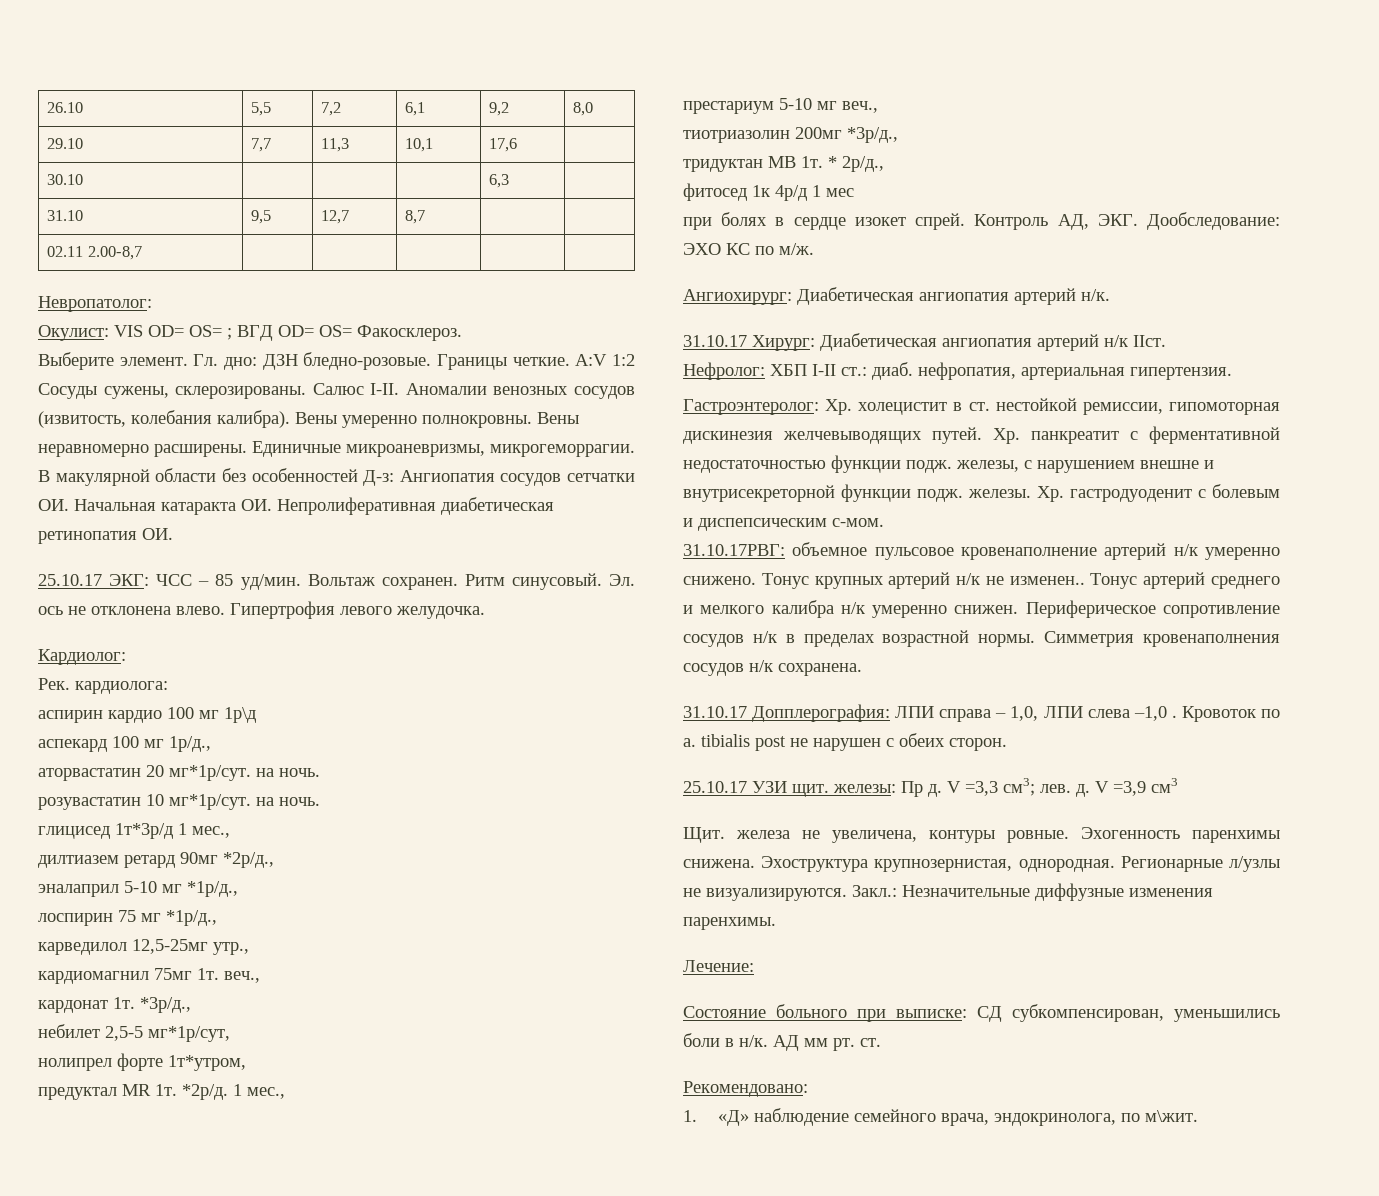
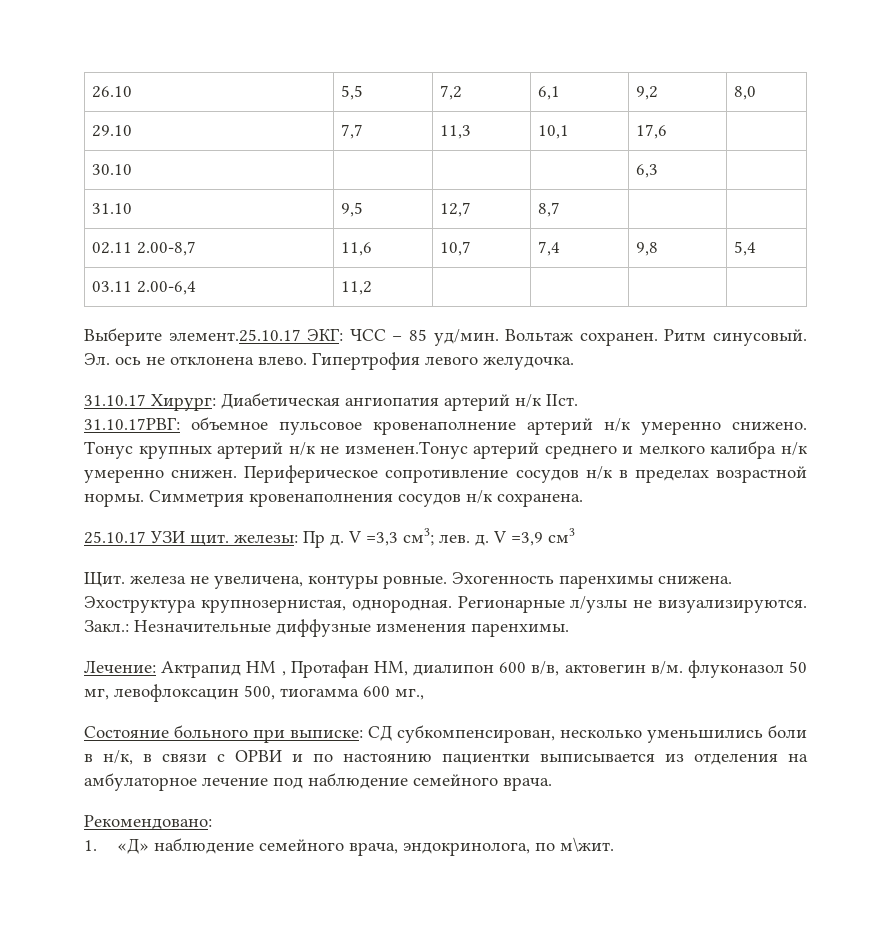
[38,296,152,312] [38,325,462,341] [38,352,635,370] [38,383,635,399] [38,410,579,428] [38,441,635,457] [38,468,635,486] [38,497,554,515] [38,528,173,544] [38,574,102,586] | | | | // Невропатолог: // Окулист: VIS OD= OS= ; ВГД OD= OS= Факосклероз. // Выберите элемент. Гл. дно: ДЗН бледно-розовые. Границы четкие. А:V 1:2 Сосуды сужены, склерозированы. Салюс I-II. Аномалии венозных сосудов (извитость, колебания калибра). Вены умеренно полнокровны. Вены неравномерно расширены. Единичные микроаневризмы, микрогеморрагии. В макулярной области без особенностей Д-з: Ангиопатия сосудов сетчатки ОИ. Начальная катаракта ОИ. Непролиферативная диабетическая ретинопатия ОИ. // 25.10.17 -> [341,242,373,256] [440,241,472,256] [538,241,561,256] [636,242,659,256] [734,241,757,256] [92,281,197,295] [341,281,373,295] [84,328,301,346] 11,6 | 10,7 | 7,4 | 9,8 | 5,4 // 03.11 2.00-6,4 | 11,2 | | | | // Выберите элемент.25.10.17
[38,649,126,665] [38,678,168,694] [38,707,256,723] [38,736,211,752] [38,765,320,781] [38,794,320,810] [38,823,230,839] [38,852,274,868] [38,881,238,897] [38,910,217,926] [38,939,249,955] [38,968,260,984] [38,997,191,1013] [38,1024,230,1042] [38,1053,246,1071] [38,1084,285,1100] [683,98,878,114] [683,127,898,143] [683,156,884,172] [683,183,854,201] [683,212,1280,230] [683,243,814,255] [683,287,1110,305] // Кардиолог: // Рек. кардиолога: // аспирин кардио 100 мг 1р\д // аспекард 100 мг 1р/д., // аторвастатин 20 мг*1р/сут. на ночь. // розувастатин 10 мг*1р/сут. на ночь. // глицисед 1т*3р/д 1 мес., // дилтиазем ретард 90мг *2р/д., // эналаприл 5-10 мг *1р/д., // лоспирин 75 мг *1р/д., // карведилол 12,5-25мг утр., // кардиомагнил 75мг 1т. веч., // кардонат 1т. *3р/д., // небилет 2,5-5 мг*1р/сут, // нолипрел форте 1т*утром, // предуктал МR 1т. *2р/д. 1 мес., // престариум 5-10 мг веч., // тиотриазолин 200мг *3р/д., // тридуктан МВ 1т. * 2р/д., // фитосед 1к 4р/д 1 мес // при болях в сердце изокет спрей. Контроль АД, ЭКГ. Дообследование: ЭХО КС по м/ж. // Ангиохирург: Диабетическая ангиопатия артерий н/к. -> (574, 363) none
[683,362,1232,380] [683,398,1280,415] [683,426,1280,444] [683,455,1214,473] [683,484,1280,502] [683,518,884,531] // Нефролог: ХБП I-II ст.: диаб. нефропатия, артериальная гипертензия. // Гастроэнтеролог: Хр. холецистит в ст. нестойкой ремиссии, гипомоторная дискинезия желчевыводящих путей. Хр. панкреатит с ферментативной недостаточностью функции подж. железы, с нарушением внешне и внутрисекреторной функции подж. железы. Хр. гастродуоденит с болевым и диспепсическим с-мом. -> (578, 400) none
[1009,573,1138,589] изменен.. Тонус -> [344,441,468,459] изменен.Тонус
[683,704,1280,722] [683,733,1007,751] // 31.10.17 Допплерография: ЛПИ справа – 1,0, ЛПИ слева –1,0 . Кровоток по а. tibialis роst не нарушен с обеих сторон. -> (583, 500) none
(754, 966) none -> [161,660,807,678] [84,684,424,702] Актрапид НМ , Протафан НМ, диалипон 600 в/в, актовегин в/м. флуконазол 50 мг, левофлоксацин 500, тиогамма 600 мг.,
(1164, 1013) none -> [560,729,642,738] несколько
[739,1035,881,1051] н/к. АД мм рт. ст. -> [103,750,808,765] [84,773,552,791] н/к, в связи с ОРВИ и по настоянию пациентки выписывается из отделения на амбулаторное лечение под наблюдение семейного врача.

